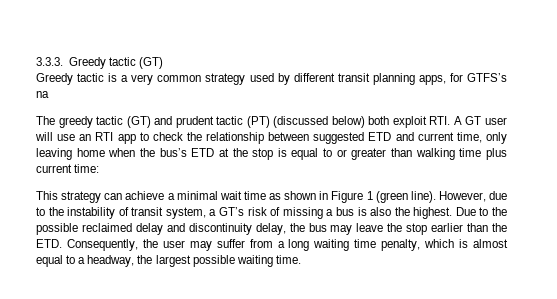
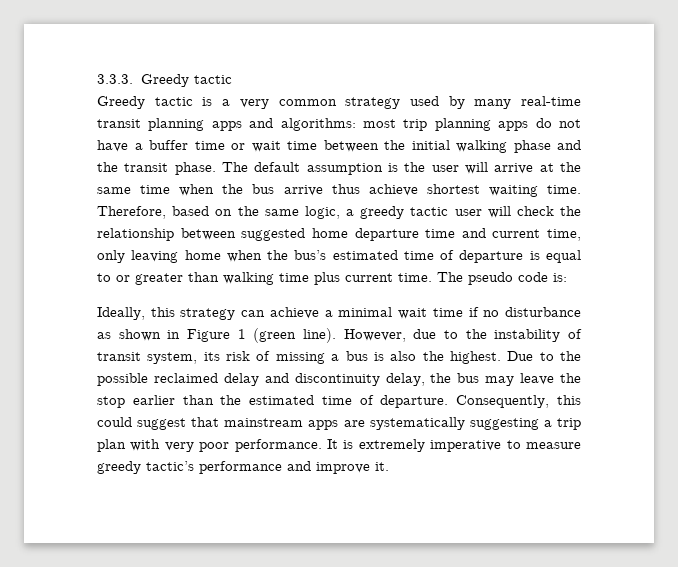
[138,57,163,69] (GT) -> (232, 79) none
[293,73,507,85] [36,91,49,98] [36,116,507,128] [35,132,149,144] different transit planning apps, for GTFS’s na // The greedy tactic (GT) and prudent tactic (PT) (discussed below) both exploit RTI. A GT user will use an RTI app to -> [474,96,581,109] [97,118,581,131] [97,140,581,153] [97,162,581,175] [97,184,581,197] [97,206,511,219] many real-time transit planning apps and algorithms: most trip planning apps do not have a buffer time or wait time between the initial walking phase and the transit phase. The default assumption is the user will arrive at the same time when the bus arrive thus achieve shortest waiting time. Therefore, based on the same logic, a greedy tactic user will
[368,132,392,141] ETD -> [311,228,456,241] home departure time
[191,148,274,160] ETD at the stop -> [332,250,524,263] estimated time of departure
[74,164,100,173] [36,191,58,200] time: // This -> [398,272,567,285] [97,307,175,320] time. The pseudo code is: // Ideally, this
(266, 195) none -> [468,307,581,317] if no disturbance
[209,207,245,216] a GT’s -> [203,352,220,361] its
[36,239,508,251] [36,255,301,267] ETD. Consequently, the user may suffer from a long waiting time penalty, which is almost equal to a headway, the largest possible waiting time. -> [249,395,581,408] [97,417,581,430] [97,439,581,452] [97,461,389,474] estimated time of departure. Consequently, this could suggest that mainstream apps are systematically suggesting a trip plan with very poor performance. It is extremely imperative to measure greedy tactic’s performance and improve it.

